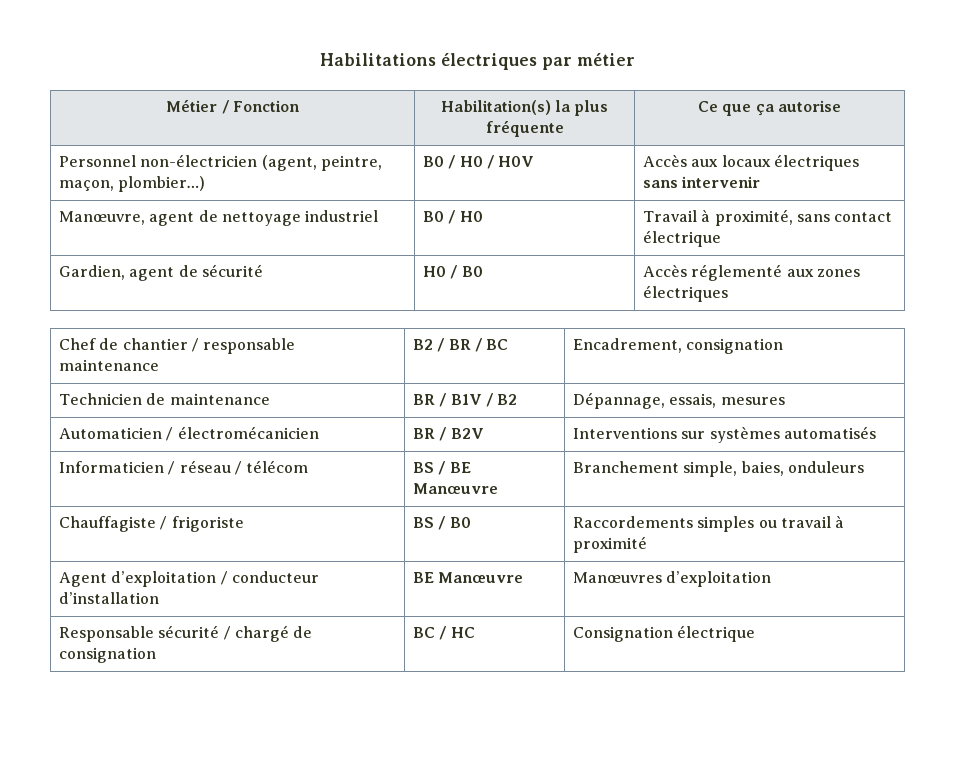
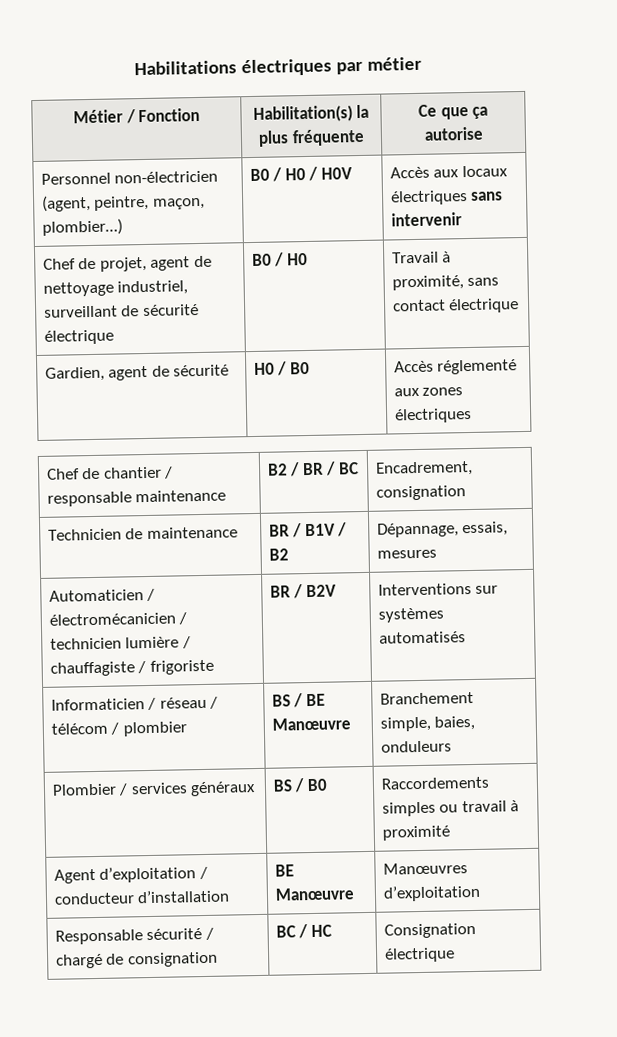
[59,210,379,226] Manœuvre, agent de nettoyage industriel -> [42,255,212,272] [42,280,189,297] [43,304,199,318] [43,329,114,345] Chef de projet, agent de nettoyage industriel, surveillant de sécurité électrique
(319, 432) none -> [178,612,188,625] [49,636,191,650] [49,659,214,677] / technicien lumière / chauffagiste / frigoriste
(309, 466) none -> [110,721,187,737] / plombier
[59,516,244,532] Chauffagiste / frigoriste -> [51,781,257,797] Plombier / services généraux

